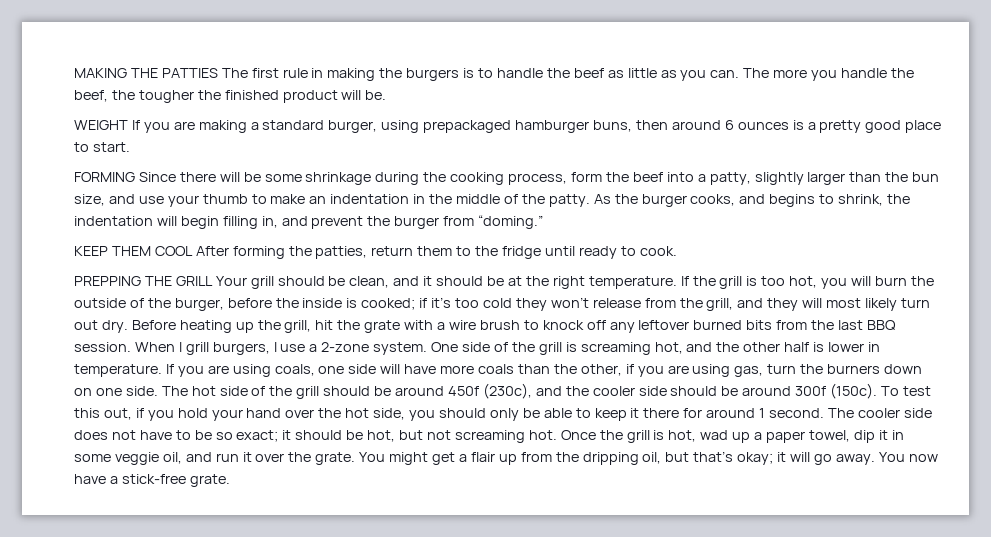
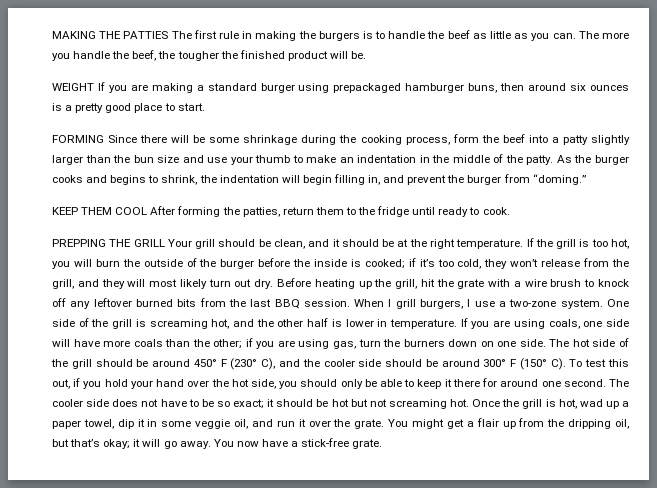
[328,120,378,133] burger, -> [260,83,295,93] burger
[724,120,734,130] 6 -> [570,83,587,91] six
[709,172,751,185] patty, -> [562,135,588,145] patty
[74,194,105,206] size, -> [157,155,180,163] size
[690,194,736,206] cooks, -> [52,175,83,183] cooks
[174,298,224,311] burger, -> [220,259,255,269] burger
[482,298,512,308] cold -> [457,259,482,269] cold,
[321,342,370,352] 2-zone -> [509,299,557,307] two-zone
[580,364,622,376] other, -> [213,339,243,349] other;
[447,383,532,399] 450f (230c), -> [193,358,276,370] 450° F (230° C),
[795,383,878,399] 300f (150c). -> [483,358,566,370] 300° F (150° C).
[759,408,766,418] 1 -> [541,381,561,387] one
[367,430,396,442] hot, -> [331,399,349,407] hot

